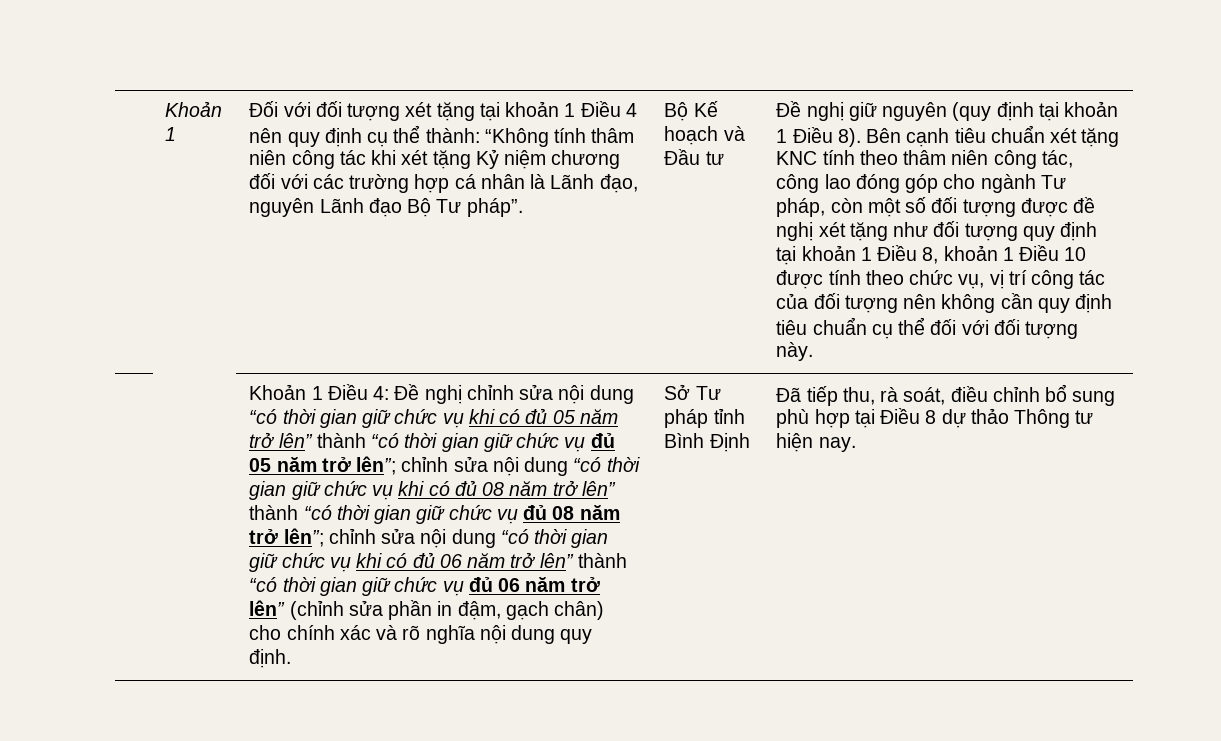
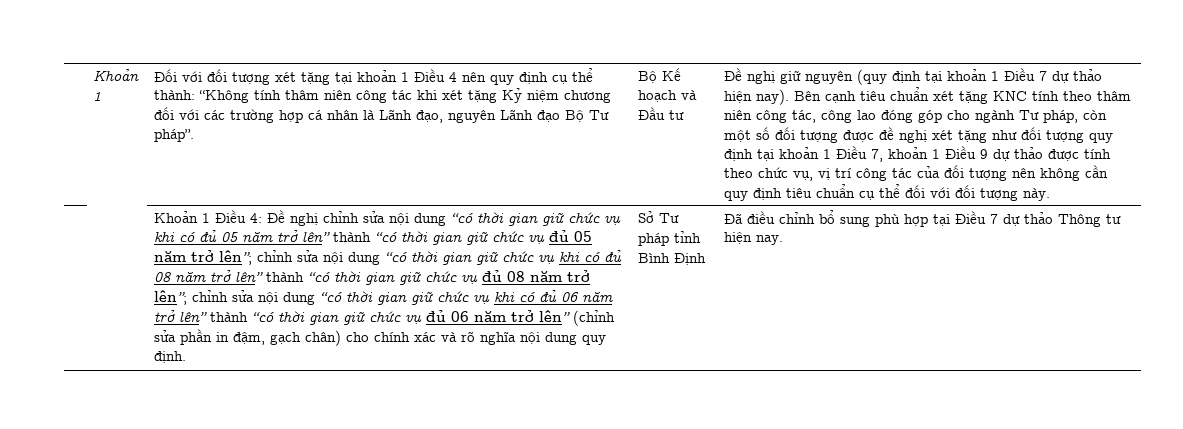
[837,128,861,147] 8). -> [1039,69,1103,83] [724,89,790,105] 7 dự thảo hiện nay).
[922,245,1087,264] 8, khoản 1 Điều 10 -> [871,146,1044,162] 7, khoản 1 Điều 9 dự thảo
[806,386,946,406] tiếp thu, rà soát, -> (744, 218) none
[925,410,937,424] 8 -> [990,214,999,224] 7

